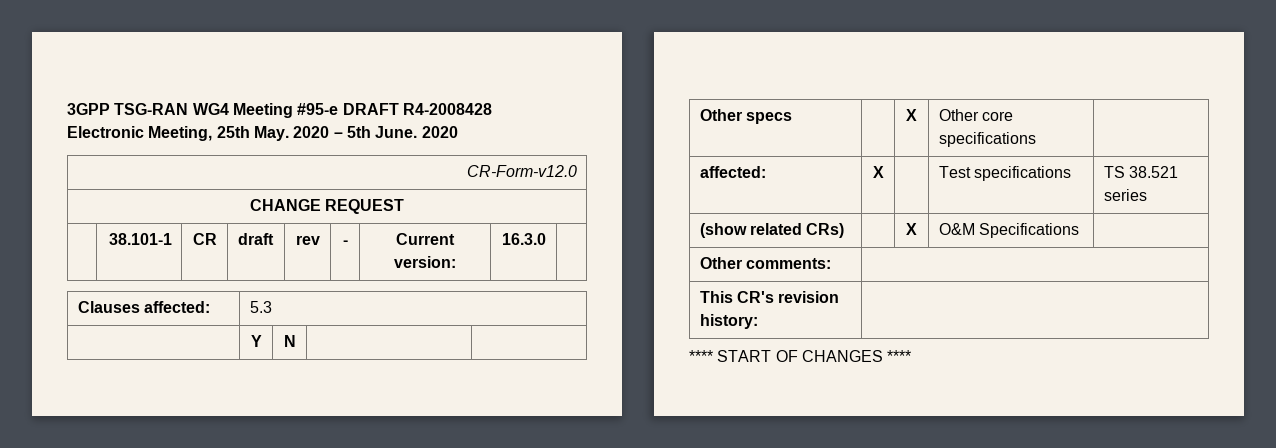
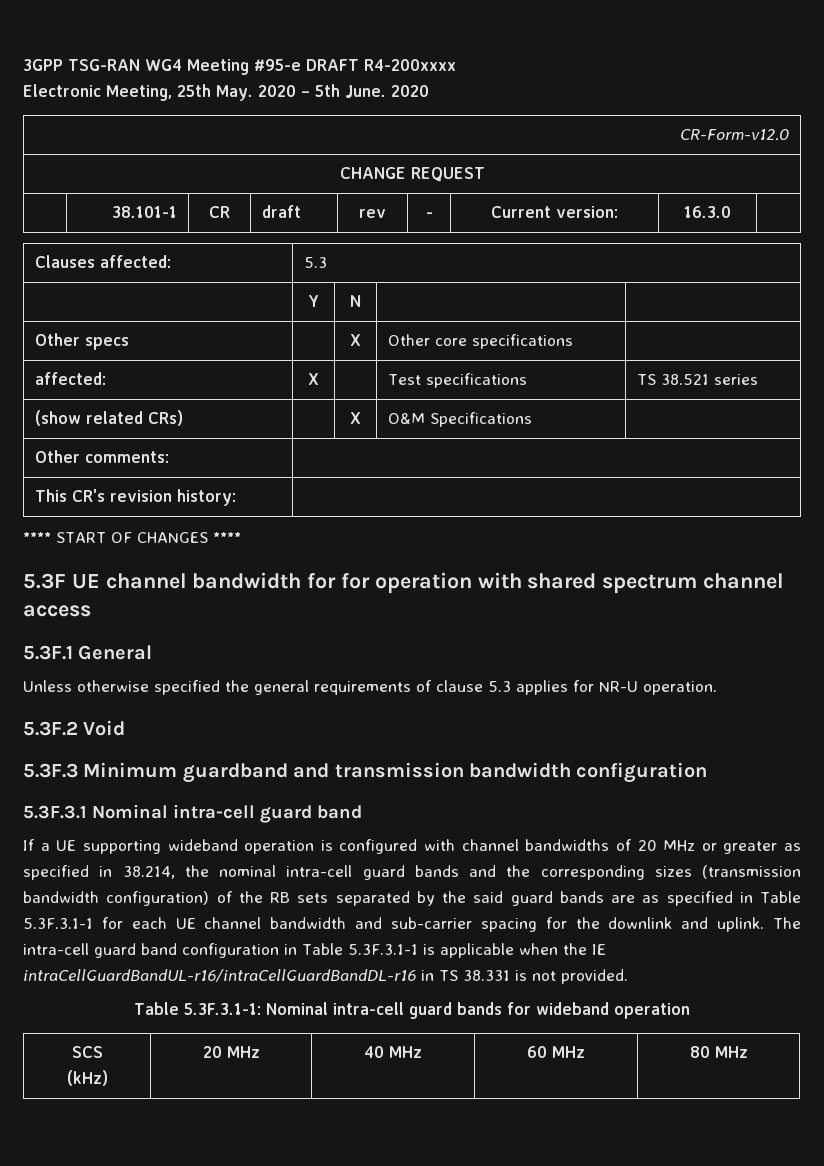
[402,103,492,115] R4-2008428 -> [364,59,456,71] R4-200xxxx
(912, 356) none -> [23,572,785,594] [23,605,91,617] [23,645,153,660] [23,680,717,695] [23,720,126,736] [23,762,708,783] [23,804,362,823] [23,839,801,854] [23,865,801,880] [23,891,802,906] [23,917,802,932] [23,943,606,958] [23,969,628,984] [133,1002,691,1019] [71,1046,103,1058] [66,1070,108,1086] [202,1046,260,1058] [364,1046,422,1058] [527,1046,585,1058] [689,1046,748,1058] // 5.3F UE channel bandwidth for for operation with shared spectrum channel access // 5.3F.1 General // Unless otherwise specified the general requirements of clause 5.3 applies for NR-U operation. // 5.3F.2 Void // 5.3F.3 Minimum guardband and transmission bandwidth configuration // 5.3F.3.1 Nominal intra-cell guard band // If a UE supporting wideband operation is configured with channel bandwidths of 20 MHz or greater as specified in 38.214, the nominal intra-cell guard bands and the corresponding sizes (transmission bandwidth configuration) of the RB sets separated by the said guard bands are as specified in Table 5.3F.3.1-1 for each UE channel bandwidth and sub-carrier spacing for the downlink and uplink. The intra-cell guard band configuration in Table 5.3F.3.1-1 is applicable when the IE intraCellGuardBandUL-r16/intraCellGuardBandDL-r16 in TS 38.331 is not provided. // Table 5.3F.3.1-1: Nominal intra-cell guard bands for wideband operation // SCS // (kHz) | 20 MHz | 40 MHz | 60 MHz | 80 MHz

